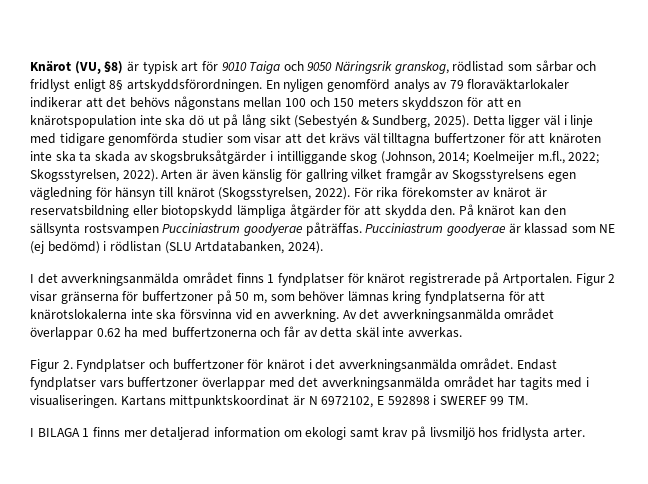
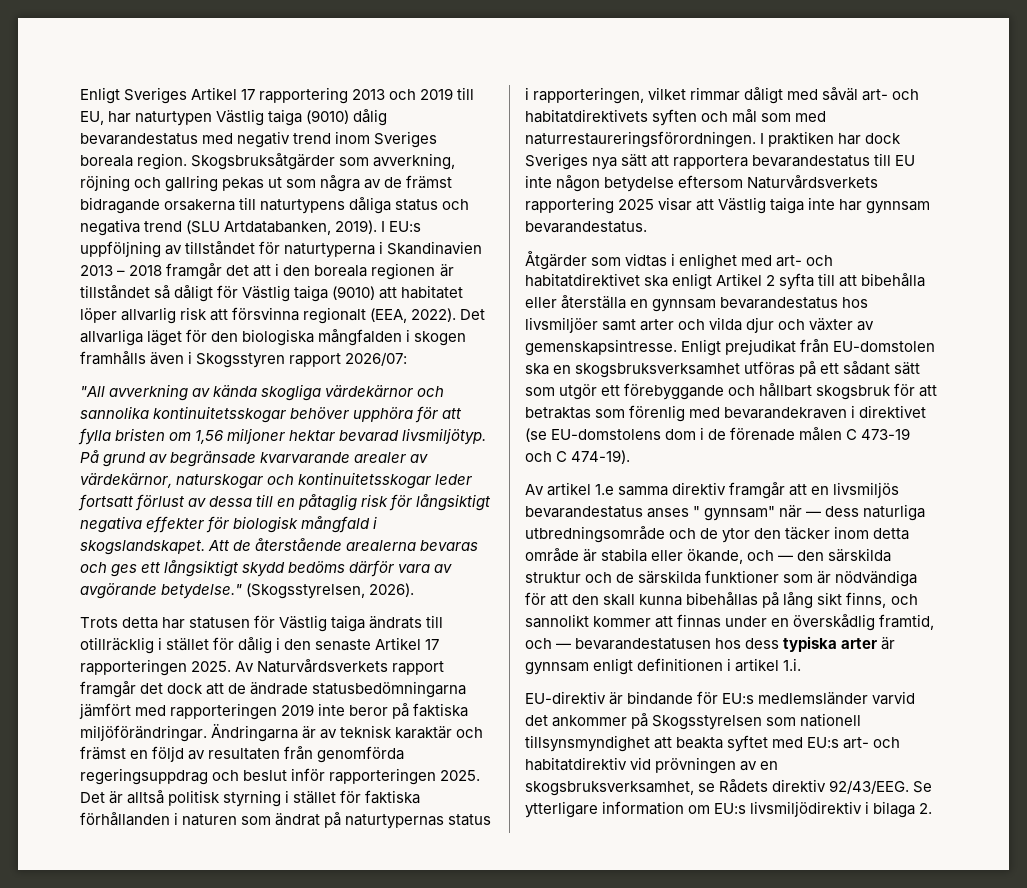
[30,60,597,74] [30,79,570,92] [30,96,522,110] [30,114,594,128] [30,133,602,146] [30,150,600,164] [30,168,576,182] [30,187,547,200] [30,204,566,218] [30,222,616,236] [30,241,323,254] [30,272,616,286] [30,290,546,304] [30,308,555,322] [30,326,463,340] [30,358,558,372] [30,376,590,390] [30,395,529,408] [30,426,585,440] Knärot (VU, §8) är typisk art för 9010 Taiga och 9050 Näringsrik granskog, rödlistad som sårbar och fridlyst enligt 8§ artskyddsförordningen. En nyligen genomförd analys av 79 floraväktarlokaler indikerar att det behövs någonstans mellan 100 och 150 meters skyddszon för att en knärotspopulation inte ska dö ut på lång sikt (Sebestyén & Sundberg, 2025). Detta ligger väl i linje med tidigare genomförda studier som visar att det krävs väl tilltagna buffertzoner för att knäroten inte ska ta skada av skogsbruksåtgärder i intilliggande skog (Johnson, 2014; Koelmeijer m.fl., 2022; Skogsstyrelsen, 2022). Arten är även känslig för gallring vilket framgår av Skogsstyrelsens egen vägledning för hänsyn till knärot (Skogsstyrelsen, 2022). För rika förekomster av knärot är reservatsbildning eller biotopskydd lämpliga åtgärder för att skydda den. På knärot kan den sällsynta rostsvampen Pucciniastrum goodyerae påträffas. Pucciniastrum goodyerae är klassad som NE (ej bedömd) i rödlistan (SLU Artdatabanken, 2024). // I det avverkningsanmälda området finns 1 fyndplatser för knärot registrerade på Artportalen. Figur 2 visar gränserna för buffertzoner på 50 m, som behöver lämnas kring fyndplatserna för att knärotslokalerna inte ska försvinna vid en avverkning. Av det avverkningsanmälda området överlappar 0.62 ha med buffertzonerna och får av detta skäl inte avverkas. // Figur 2. Fyndplatser och buffertzoner för knärot i det avverkningsanmälda området. Endast fyndplatser vars buffertzoner överlappar med det avverkningsanmälda området har tagits med i visualiseringen. Kartans mittpunktskoordinat är N 6972102, E 592898 i SWEREF 99 TM. // I BILAGA 1 finns mer detaljerad information om ekologi samt krav på livsmiljö hos fridlysta arter. -> [80,87,475,104] [80,109,388,126] [80,131,438,148] [80,153,456,170] [80,175,453,192] [80,197,470,214] [80,219,422,236] [80,241,483,258] [80,263,454,280] [80,285,464,302] [80,307,486,324] [80,329,467,346] [80,351,408,368] [80,384,445,401] [80,406,463,423] [78,428,487,445] [80,450,429,467] [80,472,473,489] [78,494,492,511] [80,516,378,533] [80,538,479,555] [80,560,453,577] [80,583,415,599] [80,615,444,632] [80,637,440,654] [80,659,445,676] [80,681,467,698] [79,703,469,720] [80,724,484,742] [80,746,405,763] [80,768,481,785] [80,790,421,807] [80,812,492,829] [525,87,920,104] [525,109,827,126] [525,131,902,148] [525,153,916,170] [525,175,879,192] [525,197,931,214] [525,221,647,233] [525,251,834,270] [525,273,926,290] [525,295,869,312] [525,317,875,333] [525,339,936,356] [525,361,921,378] [525,383,938,400] [525,405,927,422] [525,427,911,442] [525,450,631,464] [525,482,900,499] [525,504,926,521] [525,526,910,543] [525,548,892,564] [525,570,918,587] [525,592,918,609] [525,614,935,631] [525,636,896,652] [525,658,802,675] [525,691,916,705] [525,713,862,730] [525,735,901,752] [525,757,779,774] [525,779,933,796] [525,801,933,818] Enligt Sveriges Artikel 17 rapportering 2013 och 2019 till EU, har naturtypen Västlig taiga (9010) dålig bevarandestatus med negativ trend inom Sveriges boreala region. Skogsbruksåtgärder som avverkning, röjning och gallring pekas ut som några av de främst bidragande orsakerna till naturtypens dåliga status och negativa trend (SLU Artdatabanken, 2019). I EU:s uppföljning av tillståndet för naturtyperna i Skandinavien 2013 – 2018 framgår det att i den boreala regionen är tillståndet så dåligt för Västlig taiga (9010) att habitatet löper allvarlig risk att försvinna regionalt (EEA, 2022). Det allvarliga läget för den biologiska mångfalden i skogen framhålls även i Skogsstyren rapport 2026/07: // "All avverkning av kända skogliga värdekärnor och sannolika kontinuitetsskogar behöver upphöra för att fylla bristen om 1,56 miljoner hektar bevarad livsmiljötyp. På grund av begränsade kvarvarande arealer av värdekärnor, naturskogar och kontinuitetsskogar leder fortsatt förlust av dessa till en påtaglig risk för långsiktigt negativa effekter för biologisk mångfald i skogslandskapet. Att de återstående arealerna bevaras och ges ett långsiktigt skydd bedöms därför vara av avgörande betydelse." (Skogsstyrelsen, 2026). // Trots detta har statusen för Västlig taiga ändrats till otillräcklig i stället för dålig i den senaste Artikel 17 rapporteringen 2025. Av Naturvårdsverkets rapport framgår det dock att de ändrade statusbedömningarna jämfört med rapporteringen 2019 inte beror på faktiska miljöförändringar. Ändringarna är av teknisk karaktär och främst en följd av resultaten från genomförda regeringsuppdrag och beslut inför rapporteringen 2025. Det är alltså politisk styrning i stället för faktiska förhållanden i naturen som ändrat på naturtypernas status i rapporteringen, vilket rimmar dåligt med såväl art- och habitatdirektivets syften och mål som med naturrestaureringsförordningen. I praktiken har dock Sveriges nya sätt att rapportera bevarandestatus till EU inte någon betydelse eftersom Naturvårdsverkets rapportering 2025 visar att Västlig taiga inte har gynnsam bevarandestatus. // Åtgärder som vidtas i enlighet med art- och habitatdirektivet ska enligt Artikel 2 syfta till att bibehålla eller återställa en gynnsam bevarandestatus hos livsmiljöer samt arter och vilda djur och växter av gemenskapsintresse. Enligt prejudikat från EU-domstolen ska en skogsbruksverksamhet utföras på ett sådant sätt som utgör ett förebyggande och hållbart skogsbruk för att betraktas som förenlig med bevarandekraven i direktivet (se EU-domstolens dom i de förenade målen C 473-19 och C 474-19). // Av artikel 1.e samma direktiv framgår att en livsmiljös bevarandestatus anses " gynnsam" när — dess naturliga utbredningsområde och de ytor den täcker inom detta område är stabila eller ökande, och — den särskilda struktur och de särskilda funktioner som är nödvändiga för att den skall kunna bibehållas på lång sikt finns, och sannolikt kommer att finnas under en överskådlig framtid, och — bevarandestatusen hos dess typiska arter är gynnsam enligt definitionen i artikel 1.i. // EU-direktiv är bindande för EU:s medlemsländer varvid det ankommer på Skogsstyrelsen som nationell tillsynsmyndighet att beakta syftet med EU:s art- och habitatdirektiv vid prövningen av en skogsbruksverksamhet, se Rådets direktiv 92/43/EEG. Se ytterligare information om EU:s livsmiljödirektiv i bilaga 2.

